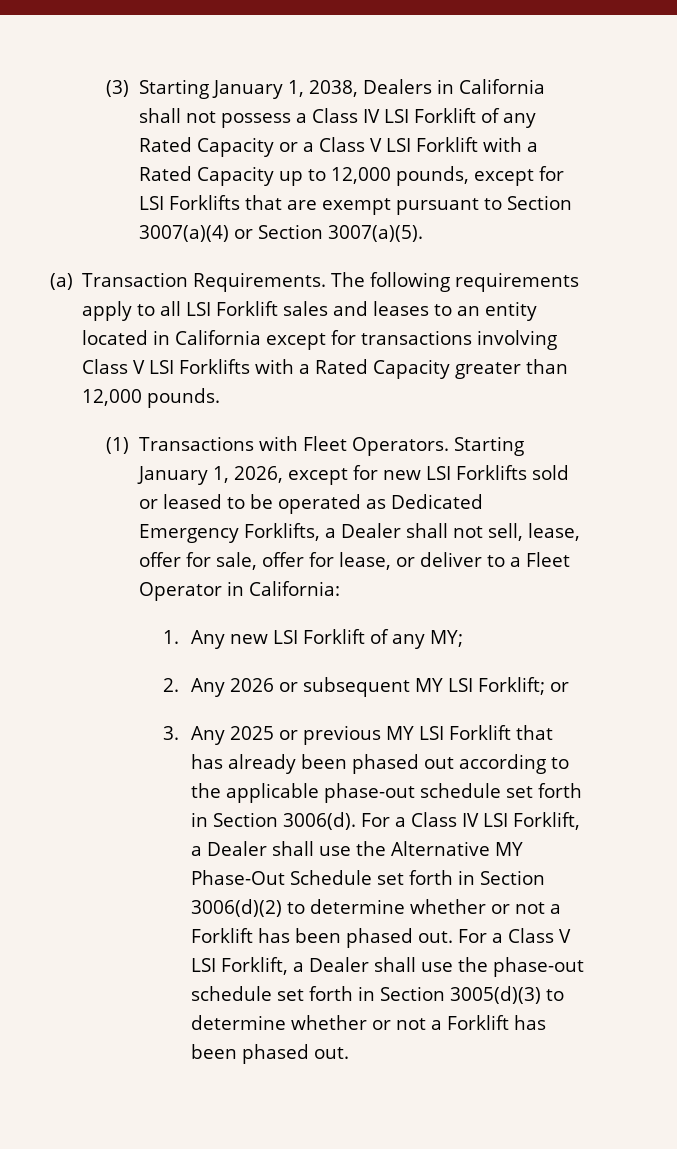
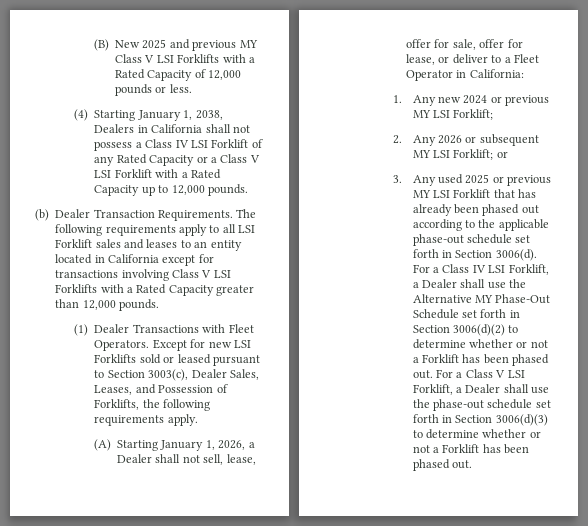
[106,80,130,97] (3) -> [93,39,258,51] [115,54,255,63] [115,69,242,81] [115,84,192,96] [74,109,89,121] (B) New 2025 and previous MY Class V LSI Forklifts with a Rated Capacity of 12,000 pounds or less. // (4)
[395,166,564,186] [138,195,572,215] [138,224,423,242] [50,273,73,290] pounds, except for LSI Forklifts that are exempt pursuant to Section 3007(a)(4) or Section 3007(a)(5). // (a) -> [207,184,248,196] [35,209,91,221] pounds. // (b) Dealer
(130, 445) none -> [94,324,130,333] Dealer
[453,436,524,456] [136,466,348,485] Starting January 1, 2026, except -> [152,339,187,351] Except
[226,494,483,514] [138,523,320,543] to be operated as Dedicated Emergency Forklifts, -> [212,355,260,366] [94,369,259,381] [94,384,228,395] [94,399,211,411] [94,414,198,426] [93,439,246,451] pursuant to Section 3003(c), Dealer Sales, Leases, and Possession of Forklifts, the following requirements apply. // (A) Starting January 1, 2026,
[272,629,463,649] LSI Forklift of any MY; -> [463,95,550,106] [412,109,494,120] 2024 or previous MY LSI Forklift;
(225, 735) none -> [437,174,463,184] used
[449,986,541,1004] 3005(d)(3) -> [495,414,548,426] 3006(d)(3)

